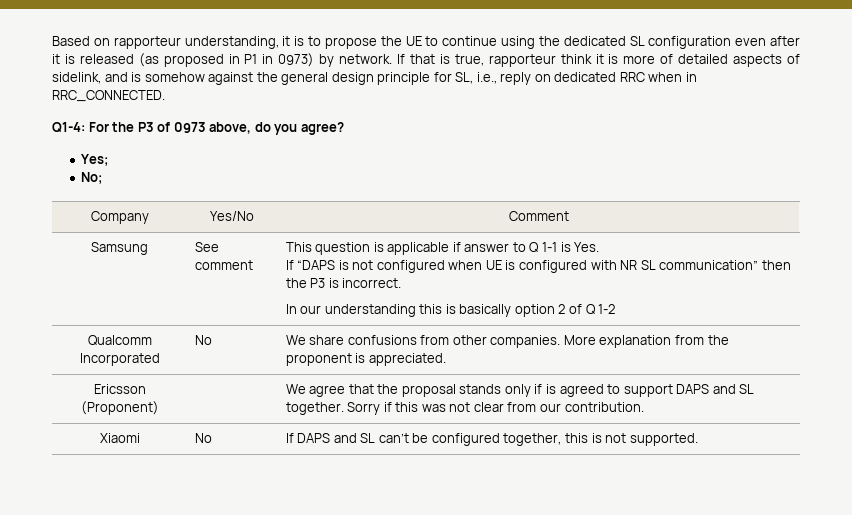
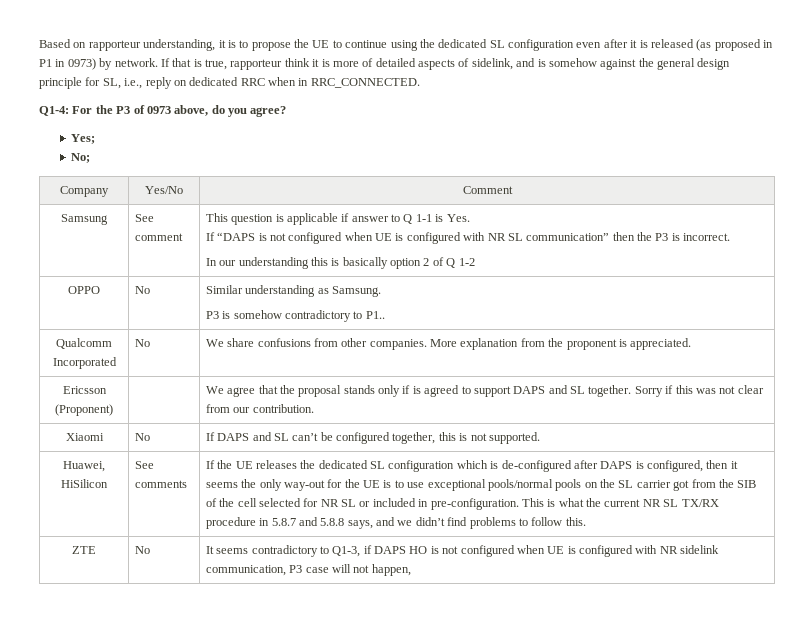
(616, 309) none -> [68,286,100,294] [134,286,150,294] [205,285,381,297] [205,310,385,322] // OPPO | No | Similar understanding as Samsung. // P3 is somehow contradictory to P1..
(698, 439) none -> [63,461,105,472] [61,479,108,488] [134,461,154,469] [134,480,187,488] [205,460,738,472] [205,479,757,491] [205,498,719,510] [205,517,586,529] [72,546,96,554] [134,546,150,554] [205,545,720,557] [205,564,411,576] // Huawei, HiSilicon | See comments | If the UE releases the dedicated SL configuration which is de-configured after DAPS is configured, then it seems the only way-out for the UE is to use exceptional pools/normal pools on the SL carrier got from the SIB of the cell selected for NR SL or included in pre-configuration. This is what the current NR SL TX/RX procedure in 5.8.7 and 5.8.8 says, and we didn’t find problems to follow this. // ZTE | No | It seems contradictory to Q1-3, if DAPS HO is not configured when UE is configured with NR sidelink communication, P3 case will not happen,

